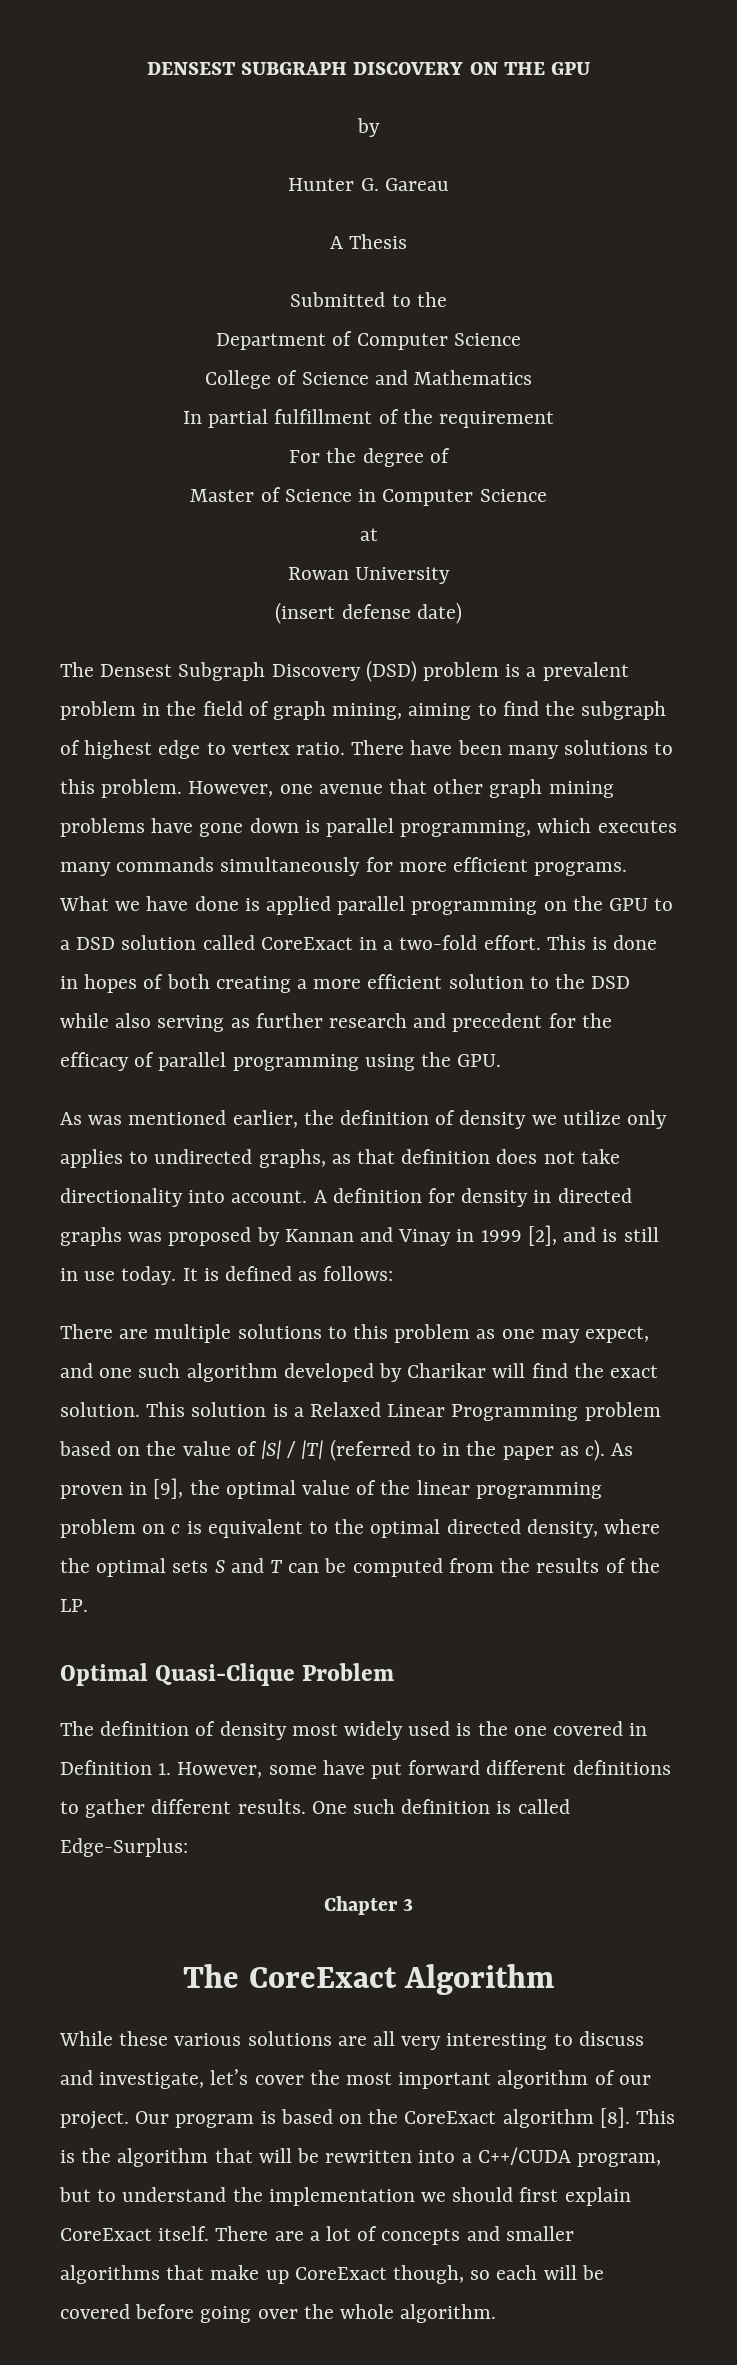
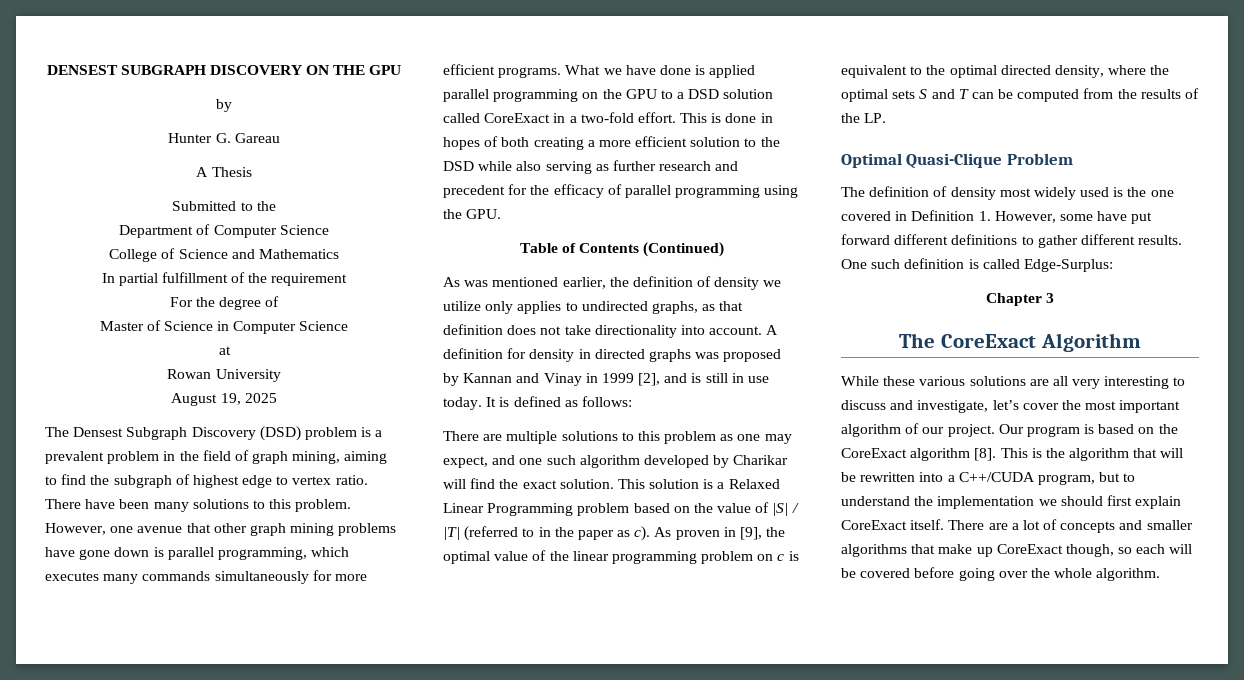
[275,602,462,624] (insert defense date) -> [171,393,277,406] August 19, 2025
(502, 1060) none -> [519,242,725,257] // Table of Contents (Continued)

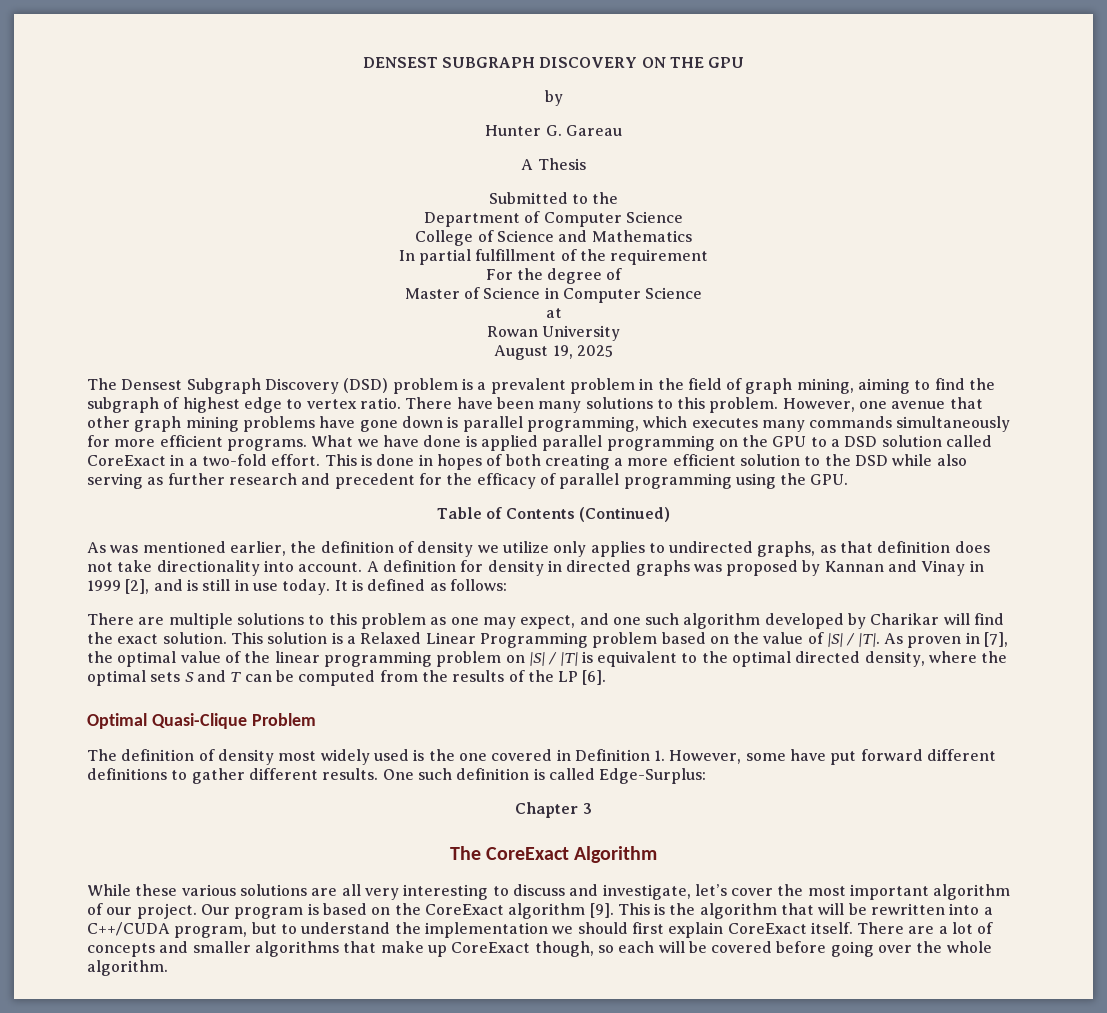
[443,526,651,541] |T| (referred to in the paper as c). -> [857,633,880,647] |T|.
[740,527,763,540] [9], -> [984,632,1009,647] [7],
[777,554,785,561] c -> [528,652,578,666] |S| / |T|
[864,113,887,123] LP. -> [558,670,607,685] LP [6].
[974,448,997,461] [8]. -> [589,903,614,918] [9].

